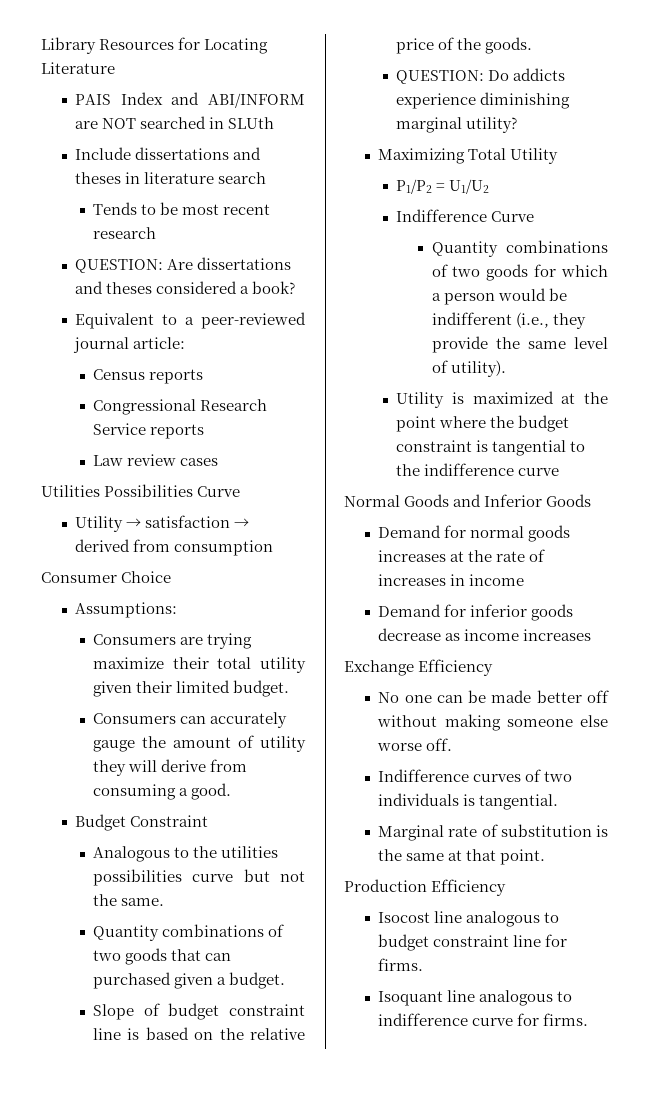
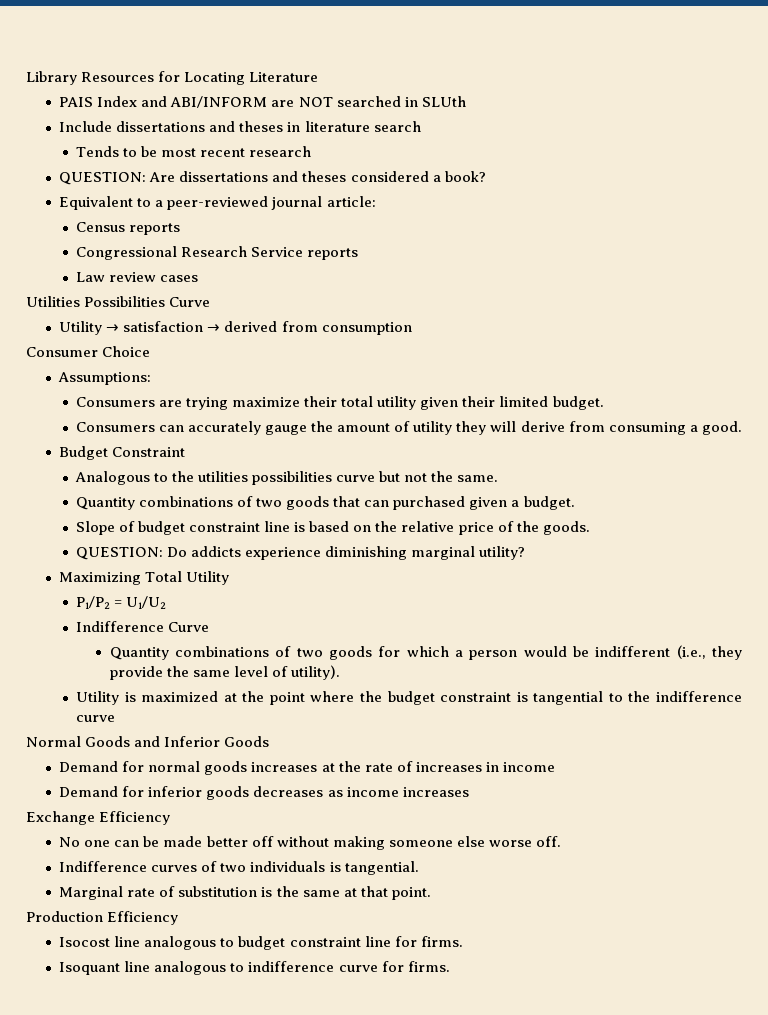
[378,628,442,641] decrease -> [253,786,324,797] decreases

